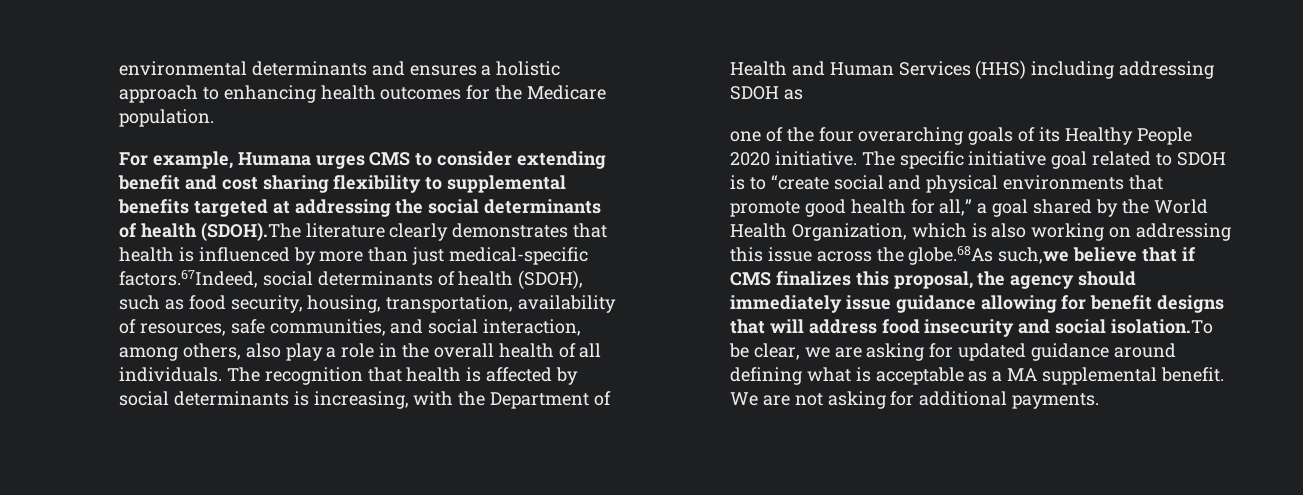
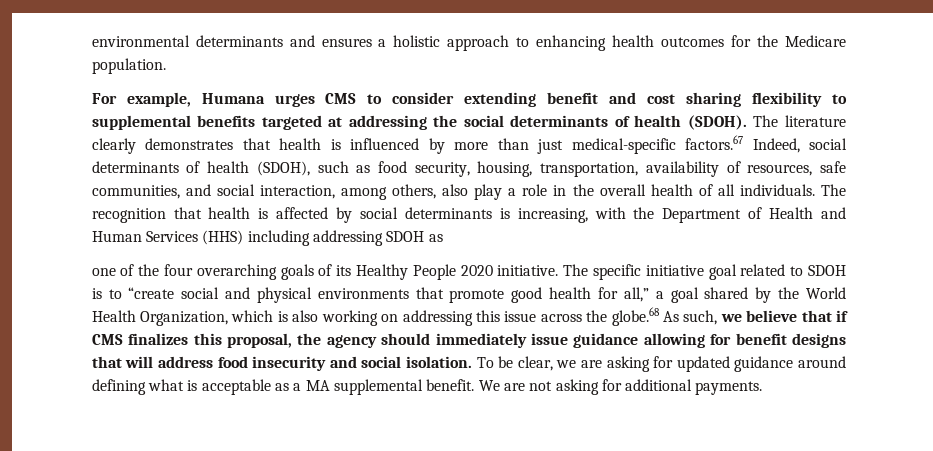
[200,222,301,241] (SDOH).The -> [687,115,779,130] (SDOH). The
[118,270,258,288] factors.67Indeed, -> [685,135,800,153] factors.67 Indeed,
[908,246,1070,265] globe.68As such,we -> [611,307,742,326] globe.68 As such, we
[1110,319,1213,334] isolation.To -> [405,356,494,368] isolation. To

